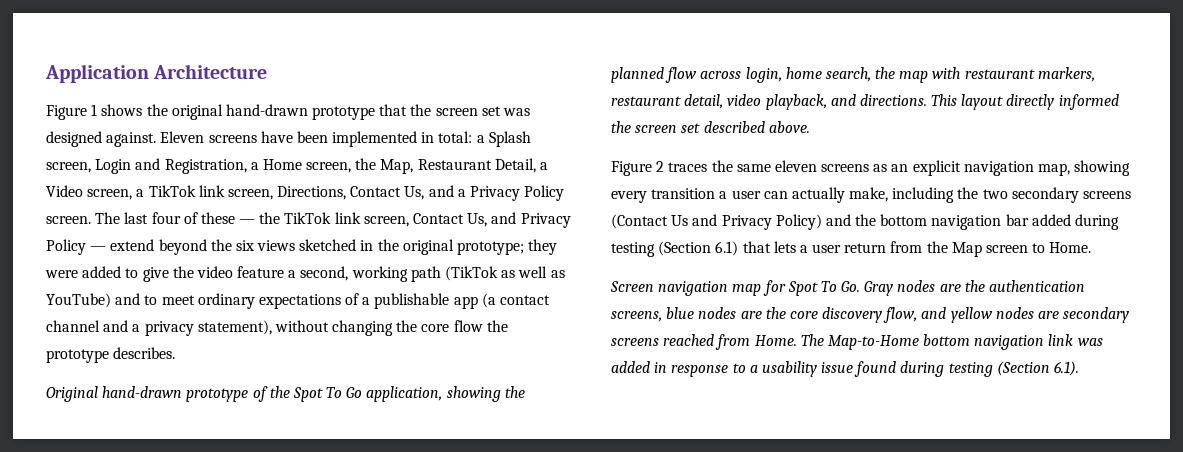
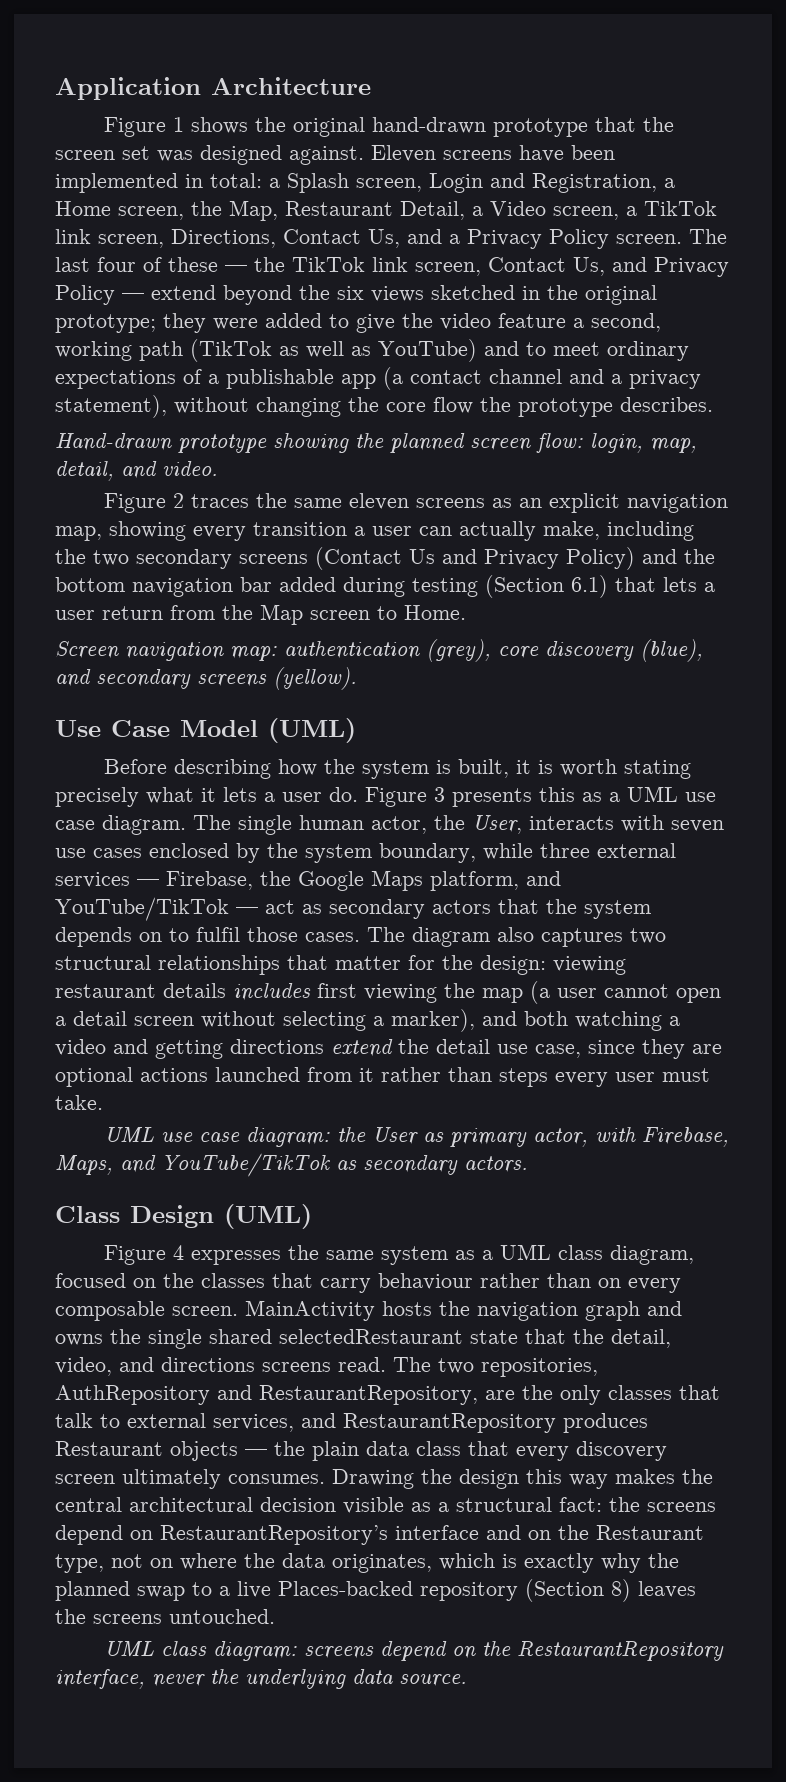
[46,386,525,402] [611,67,1095,83] [611,94,1119,110] [611,121,810,133] Original hand-drawn prototype of the Spot To Go application, showing the planned flow across login, home search, the map with restaurant markers, restaurant detail, video playback, and directions. This layout directly informed the screen set described above. -> [55,433,697,453] [55,461,218,481] Hand-drawn prototype showing the planned screen flow: login, map, detail, and video.
[732,280,1086,296] [611,307,1130,323] [611,334,1103,350] [611,361,1080,377] map for Spot To Go. Gray nodes are the authentication screens, blue nodes are the core discovery flow, and yellow nodes are secondary screens reached from Home. The Map-to-Home bottom navigation link was added in response to a usability issue found during testing (Section 6.1). -> [230,639,703,662] [55,667,357,690] [55,718,356,743] [103,759,691,779] [55,786,716,807] [55,815,724,835] [55,843,676,863] [55,870,561,891] [55,897,651,921] [55,927,666,947] [55,955,626,975] [55,981,721,1004] [55,1009,680,1032] [55,1039,722,1059] [55,1067,710,1087] [55,1095,103,1110] [103,1127,729,1147] [55,1153,528,1177] [55,1204,312,1229] [103,1244,694,1265] [55,1273,681,1293] [55,1300,682,1321] [55,1329,671,1349] [55,1357,598,1377] [55,1385,720,1405] [55,1413,648,1433] [55,1441,667,1461] [55,1469,713,1489] [55,1497,716,1514] [55,1525,704,1545] [55,1553,679,1573] [55,1579,696,1602] [55,1609,275,1624] [103,1641,724,1661] [55,1669,467,1689] map: authentication (grey), core discovery (blue), and secondary screens (yellow). // Use Case Model (UML) // Before describing how the system is built, it is worth stating precisely what it lets a user do. Figure 3 presents this as a UML use case diagram. The single human actor, the User, interacts with seven use cases enclosed by the system boundary, while three external services — Firebase, the Google Maps platform, and YouTube/TikTok — act as secondary actors that the system depends on to fulfil those cases. The diagram also captures two structural relationships that matter for the design: viewing restaurant details includes first viewing the map (a user cannot open a detail screen without selecting a marker), and both watching a video and getting directions extend the detail use case, since they are optional actions launched from it rather than steps every user must take. // UML use case diagram: the User as primary actor, with Firebase, Maps, and YouTube/TikTok as secondary actors. // Class Design (UML) // Figure 4 expresses the same system as a UML class diagram, focused on the classes that carry behaviour rather than on every composable screen. MainActivity hosts the navigation graph and owns the single shared selectedRestaurant state that the detail, video, and directions screens read. The two repositories, AuthRepository and RestaurantRepository, are the only classes that talk to external services, and RestaurantRepository produces Restaurant objects — the plain data class that every discovery screen ultimately consumes. Drawing the design this way makes the central architectural decision visible as a structural fact: the screens depend on RestaurantRepository’s interface and on the Restaurant type, not on where the data originates, which is exactly why the planned swap to a live Places-backed repository (Section 8) leaves the screens untouched. // UML class diagram: screens depend on the RestaurantRepository interface, never the underlying data source.

